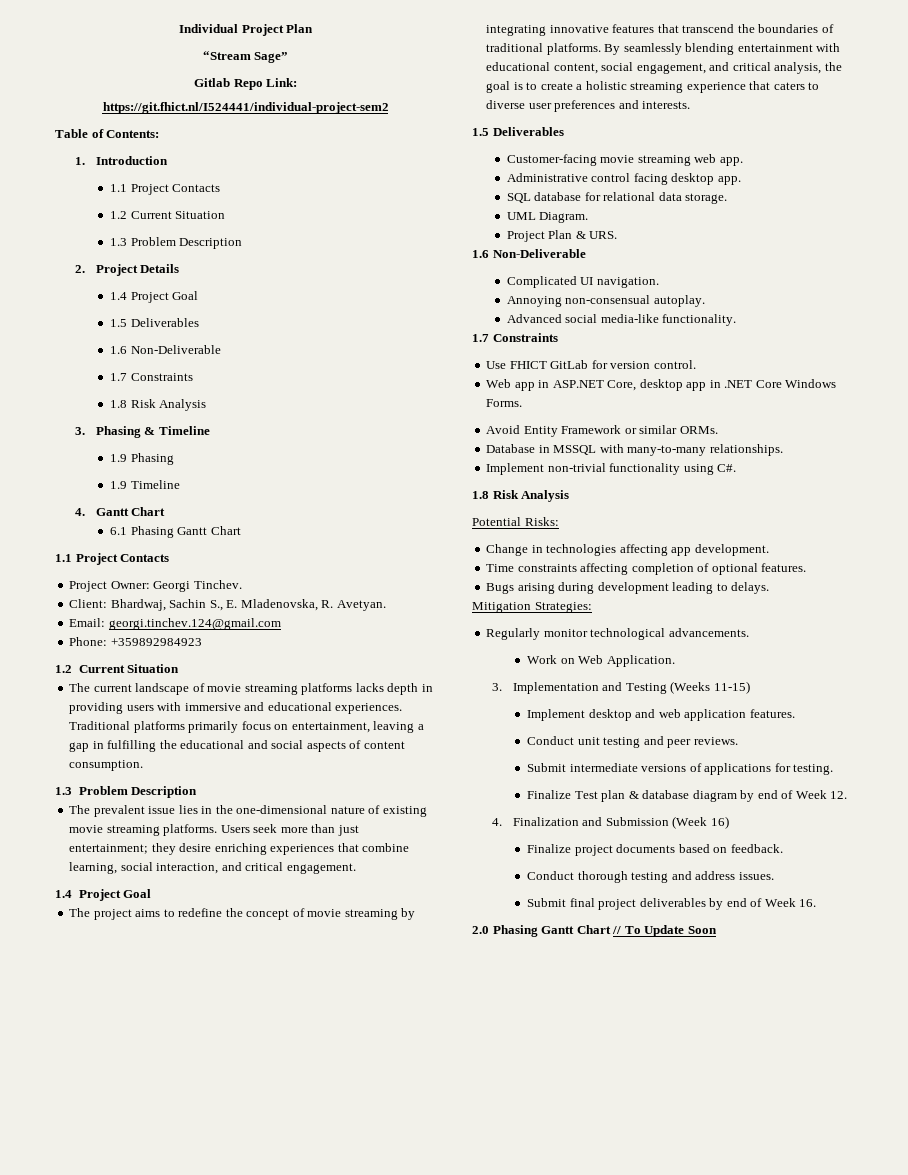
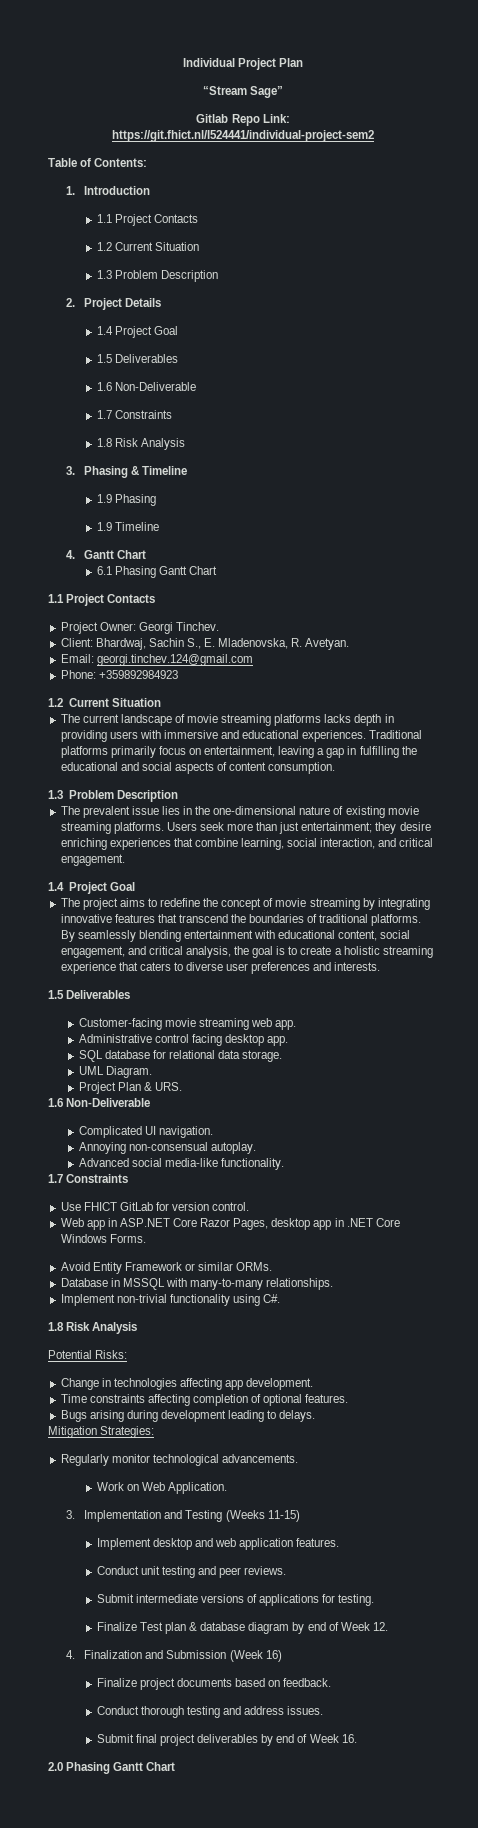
[607,380,637,391] Core, -> [173,1218,269,1230] Core Razor Pages,
[612,925,717,937] // To Update Soon -> (176, 1766) none

